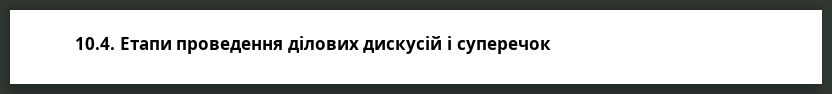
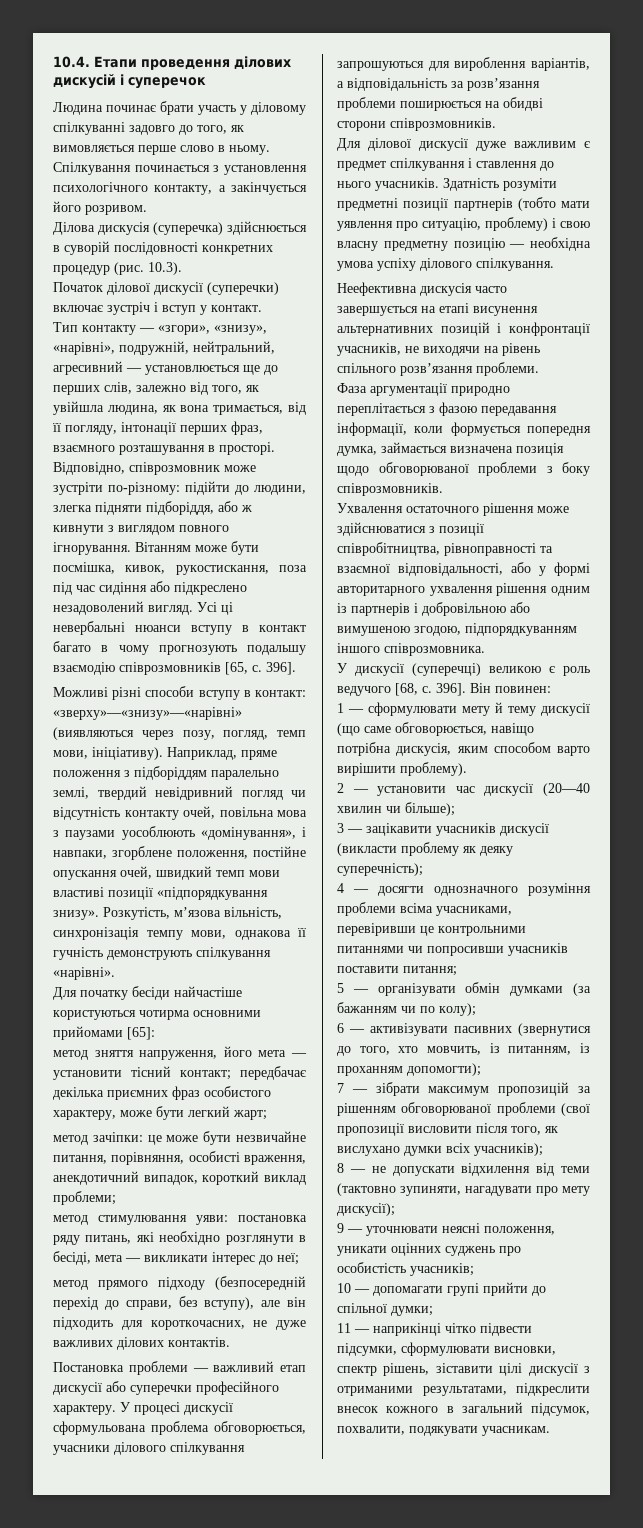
(551, 47) none -> [53,101,306,115] [53,122,244,135] [53,145,270,155] [53,162,307,175] [53,182,307,195] [53,201,147,215] [53,221,307,235] [53,241,273,255] [53,262,182,275] [53,282,279,295] [53,302,262,315] [53,322,267,335] [53,341,275,355] [53,361,278,375] [53,382,259,395] [53,401,306,415] [53,421,263,435] [53,442,275,455] [53,462,256,475] [53,481,306,495] [53,501,252,515] [53,525,229,535] [53,541,259,555] [53,562,307,575] [53,581,247,595] [53,601,233,615] [53,621,306,635] [53,641,306,655] [53,662,296,675] [53,686,306,700] [53,707,242,720] [53,727,306,740] [53,747,277,760] [53,766,279,780] [53,786,306,800] [53,806,307,820] [53,826,306,840] [53,846,306,860] [53,866,280,880] [53,887,268,900] [53,907,282,920] [53,927,306,940] [53,947,271,960] [53,967,115,980] [53,986,242,1000] [53,1010,261,1020] [53,1026,155,1040] [53,1046,307,1060] [53,1066,306,1080] [53,1086,271,1100] [53,1106,267,1120] [53,1131,306,1145] [53,1151,306,1165] [53,1171,306,1185] [53,1191,116,1205] [53,1215,307,1225] [53,1231,306,1245] [53,1251,299,1265] [53,1276,306,1290] [53,1296,306,1310] [53,1317,306,1330] [53,1337,230,1350] [53,1361,306,1375] [53,1381,279,1395] [53,1402,233,1415] [53,1421,306,1435] [53,1442,245,1455] [337,57,590,71] [337,78,540,91] [337,97,543,111] [337,118,496,131] [337,138,590,151] [337,158,554,171] [337,178,557,191] [337,197,590,211] [337,217,590,231] [337,237,591,251] [337,258,554,271] [337,282,507,296] [337,303,538,316] [337,322,590,336] [337,343,540,356] [337,362,539,376] [337,383,510,396] [337,402,557,416] [337,422,591,436] [337,442,564,456] [337,462,590,476] [337,483,443,496] [337,503,569,516] [337,522,484,536] [337,542,553,556] [337,562,590,576] [337,583,590,596] [337,602,530,616] [337,623,577,636] [337,643,485,656] [337,663,590,676] [337,683,551,696] [337,702,590,716] [337,722,534,736] [337,742,590,756] [337,762,467,776] [337,783,590,796] [337,802,455,816] [337,823,549,836] [337,842,513,856] [337,863,423,876] [337,883,591,896] [337,902,512,916] [337,923,526,936] [337,943,568,956] [337,966,457,976] [337,982,591,996] [337,1002,476,1016] [337,1023,591,1036] [337,1043,590,1056] [337,1063,481,1076] [337,1082,591,1096] [337,1102,590,1116] [337,1123,558,1136] [337,1143,543,1156] [337,1163,590,1176] [337,1183,590,1196] [337,1203,395,1216] [337,1223,555,1236] [337,1243,521,1256] [337,1262,474,1276] [337,1282,546,1296] [337,1303,433,1316] [337,1323,532,1336] [337,1342,556,1356] [337,1363,590,1376] [337,1383,590,1396] [337,1402,590,1416] [337,1426,550,1436] // Людина починає брати участь у діловому спілкуванні задовго до того, як вимовляється перше слово в ньому. Спілкування починається з установлення психологічного контакту, а закінчується його розривом. // Ділова дискусія (суперечка) здійснюється в суворій послідовності конкретних процедур (рис. 10.3). // Початок ділової дискусії (суперечки) включає зустріч і вступ у контакт. // Тип контакту — «згори», «знизу», «нарівні», подружній, нейтральний, агресивний — установлюється ще до перших слів, залежно від того, як увійшла людина, як вона тримається, від її погляду, інтонації перших фраз, взаємного розташування в просторі. Відповідно, співрозмовник може зустріти по-різному: підійти до людини, злегка підняти підборіддя, або ж кивнути з виглядом повного ігнорування. Вітанням може бути посмішка, кивок, рукостискання, поза під час сидіння або підкреслено незадоволений вигляд. Усі ці невербальні нюанси вступу в контакт багато в чому прогнозують подальшу взаємодію співрозмовників [65, с. 396]. // Можливі різні способи вступу в контакт: «зверху»—«знизу»—«нарівні» (виявляються через позу, погляд, темп мови, ініціативу). Наприклад, пряме положення з підборіддям паралельно землі, твердий невідривний погляд чи відсутність контакту очей, повільна мова з паузами уособлюють «домінування», і навпаки, згорблене положення, постійне опускання очей, швидкий темп мови властиві позиції «підпорядкування знизу». Розкутість, м’язова вільність, синхронізація темпу мови, однакова її гучність демонструють спілкування «нарівні». // Для початку бесіди найчастіше користуються чотирма основними прийомами [65]: // метод зняття напруження, його мета — установити тісний контакт; передбачає декілька приємних фраз особистого характеру, може бути легкий жарт; // метод зачіпки: це може бути незвичайне питання, порівняння, особисті враження, анекдотичний випадок, короткий виклад проблеми; // метод стимулювання уяви: постановка ряду питань, які необхідно розглянути в бесіді, мета — викликати інтерес до неї; // метод прямого підходу (безпосередній перехід до справи, без вступу), але він підходить для короткочасних, не дуже важливих ділових контактів. // Постановка проблеми — важливий етап дискусії або суперечки професійного характеру. У процесі дискусії сформульована проблема обговорюється, учасники ділового спілкування запрошуються для вироблення варіантів, а відповідальність за розв’язання проблеми поширюється на обидві сторони співрозмовників. // Для ділової дискусії дуже важливим є предмет спілкування і ставлення до нього учасників. Здатність розуміти предметні позиції партнерів (тобто мати уявлення про ситуацію, проблему) і свою власну предметну позицію — необхідна умова успіху ділового спілкування. // Неефективна дискусія часто завершується на етапі висунення альтернативних позицій і конфронтації учасників, не виходячи на рівень спільного розв’язання проблеми. // Фаза аргументації природно переплітається з фазою передавання інформації, коли формується попередня думка, займається визначена позиція щодо обговорюваної проблеми з боку співрозмовників. // Ухвалення остаточного рішення може здійснюватися з позиції співробітництва, рівноправності та взаємної відповідальності, або у формі авторитарного ухвалення рішення одним із партнерів і добровільною або вимушеною згодою, підпорядкуванням іншого співрозмовника. // У дискусії (суперечці) великою є роль ведучого [68, с. 396]. Він повинен: // 1 — сформулювати мету й тему дискусії (що саме обговорюється, навіщо потрібна дискусія, яким способом варто вирішити проблему). // 2 — установити час дискусії (20—40 хвилин чи більше); // 3 — зацікавити учасників дискусії (викласти проблему як деяку суперечність); // 4 — досягти однозначного розуміння проблеми всіма учасниками, перевіривши це контрольними питаннями чи попросивши учасників поставити питання; // 5 — організувати обмін думками (за бажанням чи по колу); // 6 — активізувати пасивних (звернутися до того, хто мовчить, із питанням, із проханням допомогти); // 7 — зібрати максимум пропозицій за рішенням обговорюваної проблеми (свої пропозиції висловити після того, як вислухано думки всіх учасників); // 8 — не допускати відхилення від теми (тактовно зупиняти, нагадувати про мету дискусії); // 9 — уточнювати неясні положення, уникати оцінних суджень про особистість учасників; // 10 — допомагати групі прийти до спільної думки; // 11 — наприкінці чітко підвести підсумки, сформулювати висновки, спектр рішень, зіставити цілі дискусії з отриманими результатами, підкреслити внесок кожного в загальний підсумок, похвалити, подякувати учасникам.

